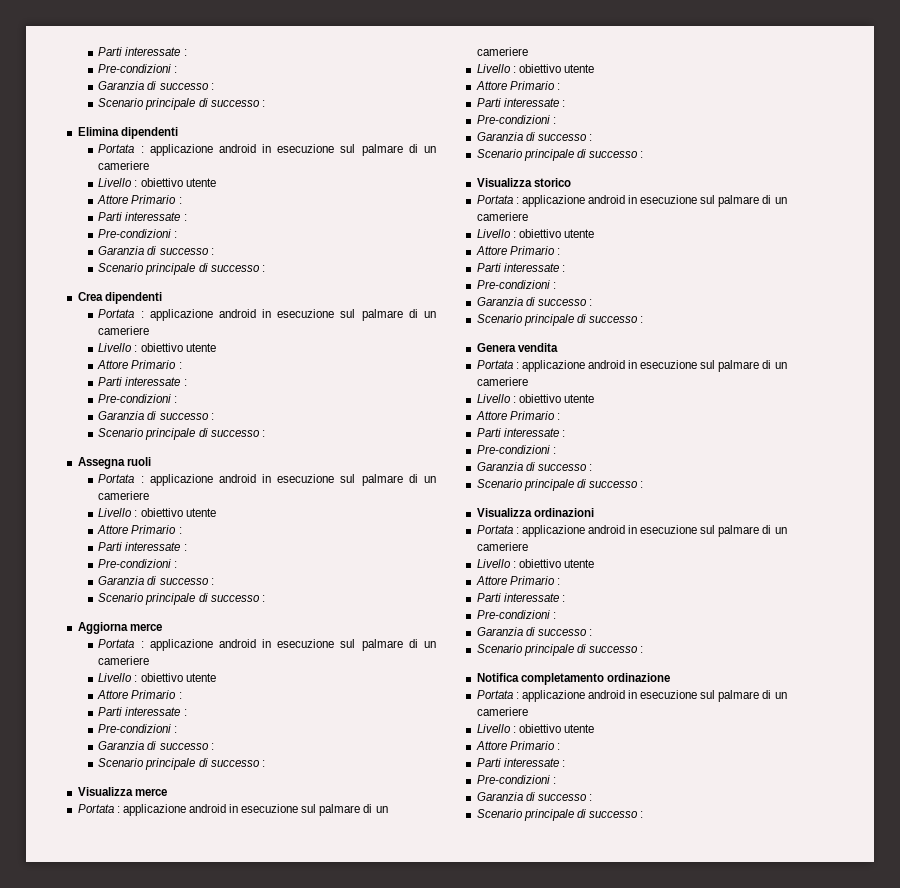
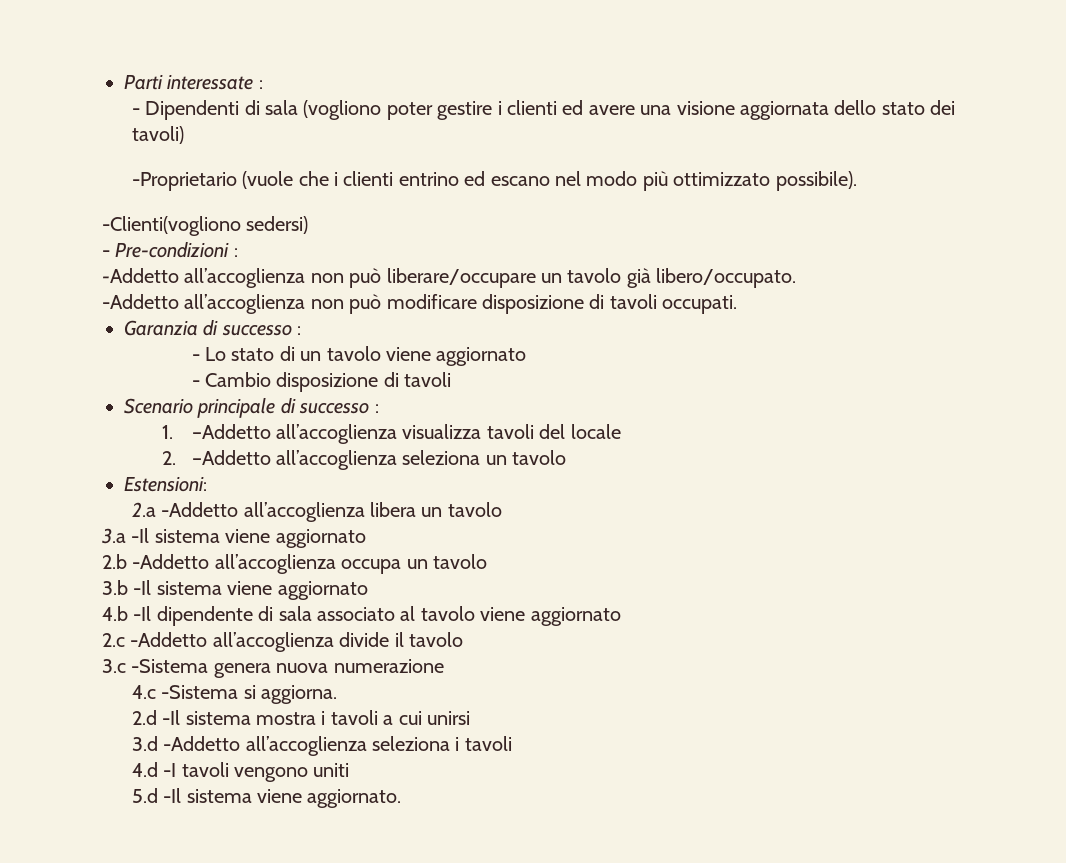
[98,47,187,56] [98,64,178,73] [98,81,214,90] [98,98,265,110] [77,127,178,139] [98,144,436,156] [98,161,150,170] [98,178,216,187] [97,195,182,204] [98,212,187,221] [98,229,178,238] [98,246,214,255] [98,263,265,275] [77,292,162,304] [98,309,436,321] [98,326,150,335] [98,343,216,352] [97,360,182,369] [98,377,187,386] [98,394,178,403] [98,411,214,420] [98,428,265,440] [77,457,151,469] [98,474,436,486] [98,491,150,500] [98,508,216,517] [97,525,182,534] [98,542,187,551] [98,559,178,568] [98,576,214,585] [98,593,265,605] [77,622,162,634] [98,639,436,651] [98,656,150,665] [98,673,216,682] [97,690,182,699] [98,707,187,716] [98,724,178,733] [98,741,214,750] [98,758,265,770] [77,787,167,796] [77,804,388,816] [476,47,528,56] [476,64,594,73] [475,81,560,90] [476,98,565,107] [476,115,556,124] [476,132,592,141] [476,149,644,161] [476,178,571,187] [476,195,787,207] [476,212,528,221] [476,229,594,238] [475,246,560,255] [476,263,565,272] [476,280,556,289] [476,297,592,306] [476,314,644,326] [476,343,558,352] [476,360,787,372] [476,377,528,386] [476,394,594,403] [475,411,560,420] [476,428,565,437] [476,445,556,454] [476,462,592,471] [476,479,644,491] [476,508,594,517] [476,525,787,537] [476,542,528,551] [476,559,594,568] [475,576,560,585] [476,593,565,602] [476,610,556,619] [476,627,592,636] [476,644,644,656] [476,673,670,685] [476,690,787,702] [476,707,528,716] [476,724,594,733] [475,741,560,750] [476,758,565,767] [476,775,556,784] [476,792,592,801] [476,809,644,821] Parti interessate : // Pre-condizioni : // Garanzia di successo : // Scenario principale di successo : // Elimina dipendenti // Portata : applicazione android in esecuzione sul palmare di un cameriere // Livello : obiettivo utente // Attore Primario : // Parti interessate : // Pre-condizioni : // Garanzia di successo : // Scenario principale di successo : // Crea dipendenti // Portata : applicazione android in esecuzione sul palmare di un cameriere // Livello : obiettivo utente // Attore Primario : // Parti interessate : // Pre-condizioni : // Garanzia di successo : // Scenario principale di successo : // Assegna ruoli // Portata : applicazione android in esecuzione sul palmare di un cameriere // Livello : obiettivo utente // Attore Primario : // Parti interessate : // Pre-condizioni : // Garanzia di successo : // Scenario principale di successo : // Aggiorna merce // Portata : applicazione android in esecuzione sul palmare di un cameriere // Livello : obiettivo utente // Attore Primario : // Parti interessate : // Pre-condizioni : // Garanzia di successo : // Scenario principale di successo : // Visualizza merce // Portata : applicazione android in esecuzione sul palmare di un cameriere // Livello : obiettivo utente // Attore Primario : // Parti interessate : // Pre-condizioni : // Garanzia di successo : // Scenario principale di successo : // Visualizza storico // Portata : applicazione android in esecuzione sul palmare di un cameriere // Livello : obiettivo utente // Attore Primario : // Parti interessate : // Pre-condizioni : // Garanzia di successo : // Scenario principale di successo : // Genera vendita // Portata : applicazione android in esecuzione sul palmare di un cameriere // Livello : obiettivo utente // Attore Primario : // Parti interessate : // Pre-condizioni : // Garanzia di successo : // Scenario principale di successo : // Visualizza ordinazioni // Portata : applicazione android in esecuzione sul palmare di un cameriere // Livello : obiettivo utente // Attore Primario : // Parti interessate : // Pre-condizioni : // Garanzia di successo : // Scenario principale di successo : // Notifica completamento ordinazione // Portata : applicazione android in esecuzione sul palmare di un cameriere // Livello : obiettivo utente // Attore Primario : // Parti interessate : // Pre-condizioni : // Garanzia di successo : // Scenario principale di successo : -> [124,75,263,90] [131,100,956,120] [131,126,184,144] [131,171,857,191] [102,216,309,236] [102,242,238,258] [102,268,797,288] [102,294,738,314] [124,320,302,336] [191,346,527,366] [191,372,452,392] [124,398,379,418] [161,424,621,444] [161,450,567,470] [124,477,207,492] [131,502,502,522] [101,528,366,548] [102,554,487,574] [102,580,368,600] [102,606,621,626] [102,632,463,652] [102,659,444,678] [131,685,338,704] [131,710,471,725] [131,736,512,756] [131,762,350,782] [131,788,402,808] Parti interessate : // - Dipendenti di sala (vogliono poter gestire i clienti ed avere una visione aggiornata dello stato dei tavoli) // -Proprietario (vuole che i clienti entrino ed escano nel modo più ottimizzato possibile). // -Clienti(vogliono sedersi) // - Pre-condizioni : // -Addetto all’accoglienza non può liberare/occupare un tavolo già libero/occupato. // -Addetto all’accoglienza non può modificare disposizione di tavoli occupati. // Garanzia di successo : // - Lo stato di un tavolo viene aggiornato // - Cambio disposizione di tavoli // Scenario principale di successo : // 1. –Addetto all’accoglienza visualizza tavoli del locale // 2. –Addetto all’accoglienza seleziona un tavolo // Estensioni: // 2.a -Addetto all’accoglienza libera un tavolo // 3.a -Il sistema viene aggiornato // 2.b -Addetto all’accoglienza occupa un tavolo // 3.b -Il sistema viene aggiornato // 4.b -Il dipendente di sala associato al tavolo viene aggiornato // 2.c -Addetto all’accoglienza divide il tavolo // 3.c -Sistema genera nuova numerazione // 4.c -Sistema si aggiorna. // 2.d -Il sistema mostra i tavoli a cui unirsi // 3.d -Addetto all’accoglienza seleziona i tavoli // 4.d -I tavoli vengono uniti // 5.d -Il sistema viene aggiornato.

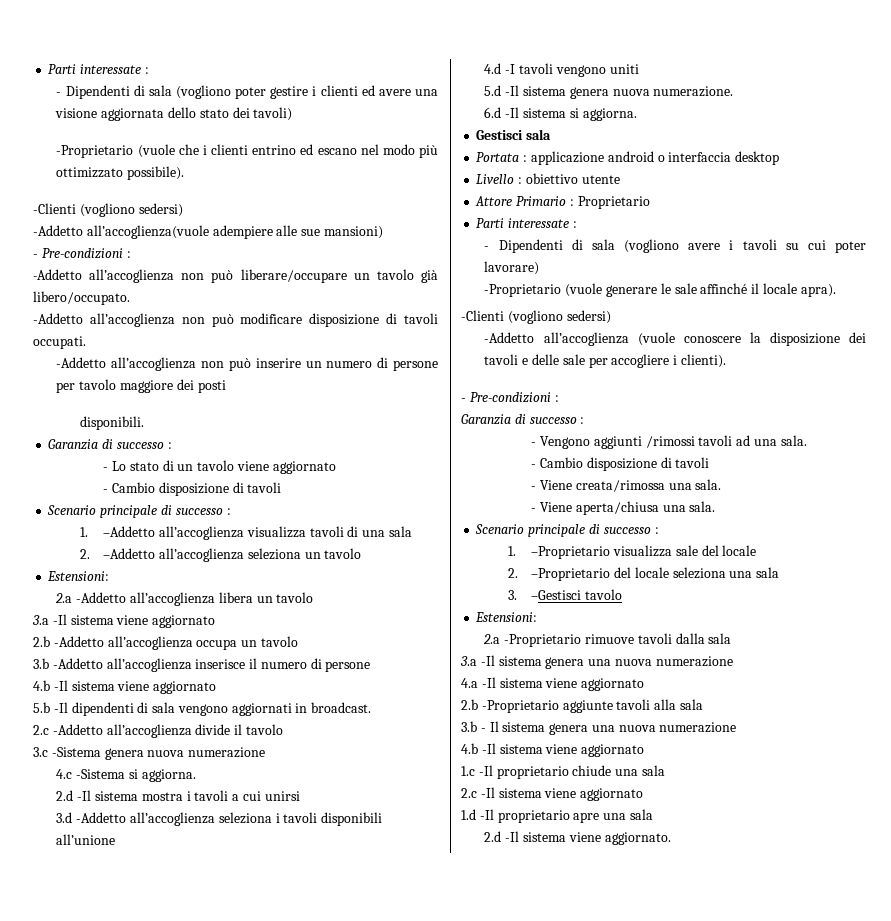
[102,216,309,236] -Clienti(vogliono sedersi) -> [33,203,183,217] [33,225,383,239] -Clienti (vogliono sedersi) // -Addetto all’accoglienza(vuole adempiere alle sue mansioni)
(738, 304) none -> [56,357,438,371] [56,379,226,393] [79,416,144,430] // -Addetto all’accoglienza non può inserire un numero di persone per tavolo maggiore dei posti // disponibili.
[539,424,621,439] del locale -> [347,526,413,537] di una sala
[133,580,368,600] [102,606,621,626] -Il sistema viene aggiornato // 4.b -Il dipendente di sala associato al tavolo viene aggiornato -> [52,658,371,672] [33,680,217,694] [33,702,372,716] -Addetto all’accoglienza inserisce il numero di persone // 4.b -Il sistema viene aggiornato // 5.b -Il dipendenti di sala vengono aggiornati in broadcast.
(512, 743) none -> [321,812,383,826] [56,834,116,845] disponibili all’unione
(252, 796) none -> [569,86,734,99] [484,107,637,121] [476,129,552,140] [476,151,780,165] [476,173,620,184] [475,196,650,209] [476,218,577,228] [484,239,866,253] [484,261,540,275] [484,283,836,297] [461,310,611,324] [484,332,866,346] [484,354,726,368] [461,392,559,403] [461,414,585,425] [531,435,807,449] [531,457,710,471] [531,479,722,492] [531,501,716,515] [475,524,659,537] [507,545,757,559] [507,567,780,581] [507,589,623,600] [475,612,538,622] [483,633,732,647] [460,655,733,669] [461,677,645,691] [461,699,703,713] [461,721,737,735] [461,743,645,757] [461,765,665,779] [461,787,644,801] [461,809,653,823] [484,831,567,842] genera nuova numerazione. // 6.d -Il sistema si aggiorna. // Gestisci sala // Portata : applicazione android o interfaccia desktop // Livello : obiettivo utente // Attore Primario : Proprietario // Parti interessate : // - Dipendenti di sala (vogliono avere i tavoli su cui poter lavorare) // -Proprietario (vuole generare le sale affinché il locale apra). // -Clienti (vogliono sedersi) // -Addetto all’accoglienza (vuole conoscere la disposizione dei tavoli e delle sale per accogliere i clienti). // - Pre-condizioni : // Garanzia di successo : // - Vengono aggiunti /rimossi tavoli ad una sala. // - Cambio disposizione di tavoli // - Viene creata/rimossa una sala. // - Viene aperta/chiusa una sala. // Scenario principale di successo : // 1. –Proprietario visualizza sale del locale // 2. –Proprietario del locale seleziona una sala // 3. –Gestisci tavolo // Estensioni: // 2.a -Proprietario rimuove tavoli dalla sala // 3.a -Il sistema genera una nuova numerazione // 4.a -Il sistema viene aggiornato // 2.b -Proprietario aggiunte tavoli alla sala // 3.b - Il sistema genera una nuova numerazione // 4.b -Il sistema viene aggiornato // 1.c -Il proprietario chiude una sala // 2.c -Il sistema viene aggiornato // 1.d -Il proprietario apre una sala // 2.d -Il sistema

